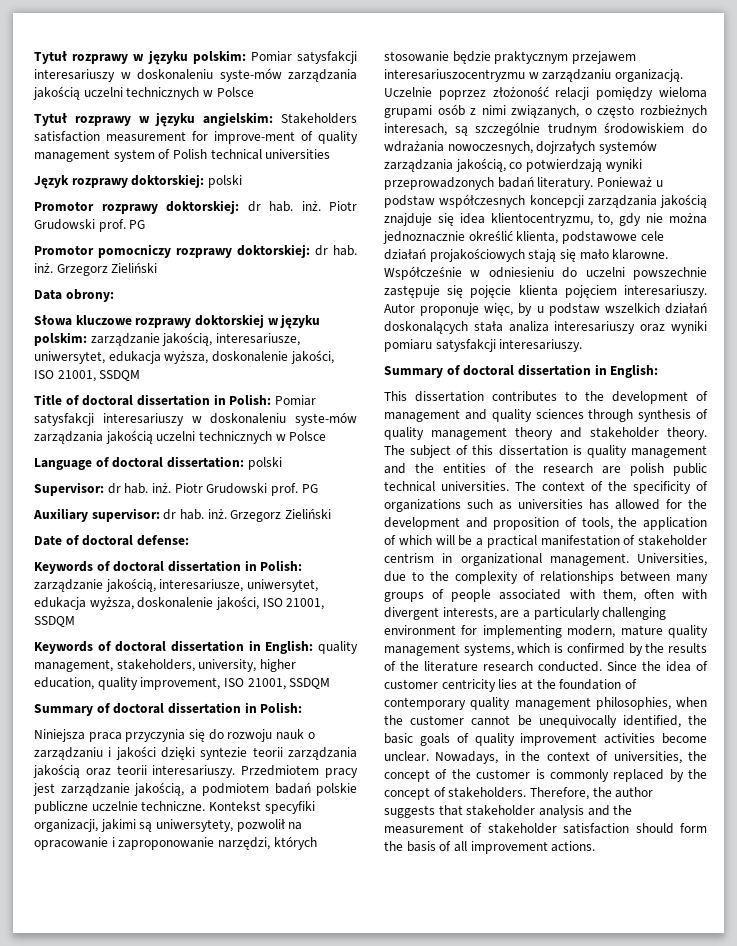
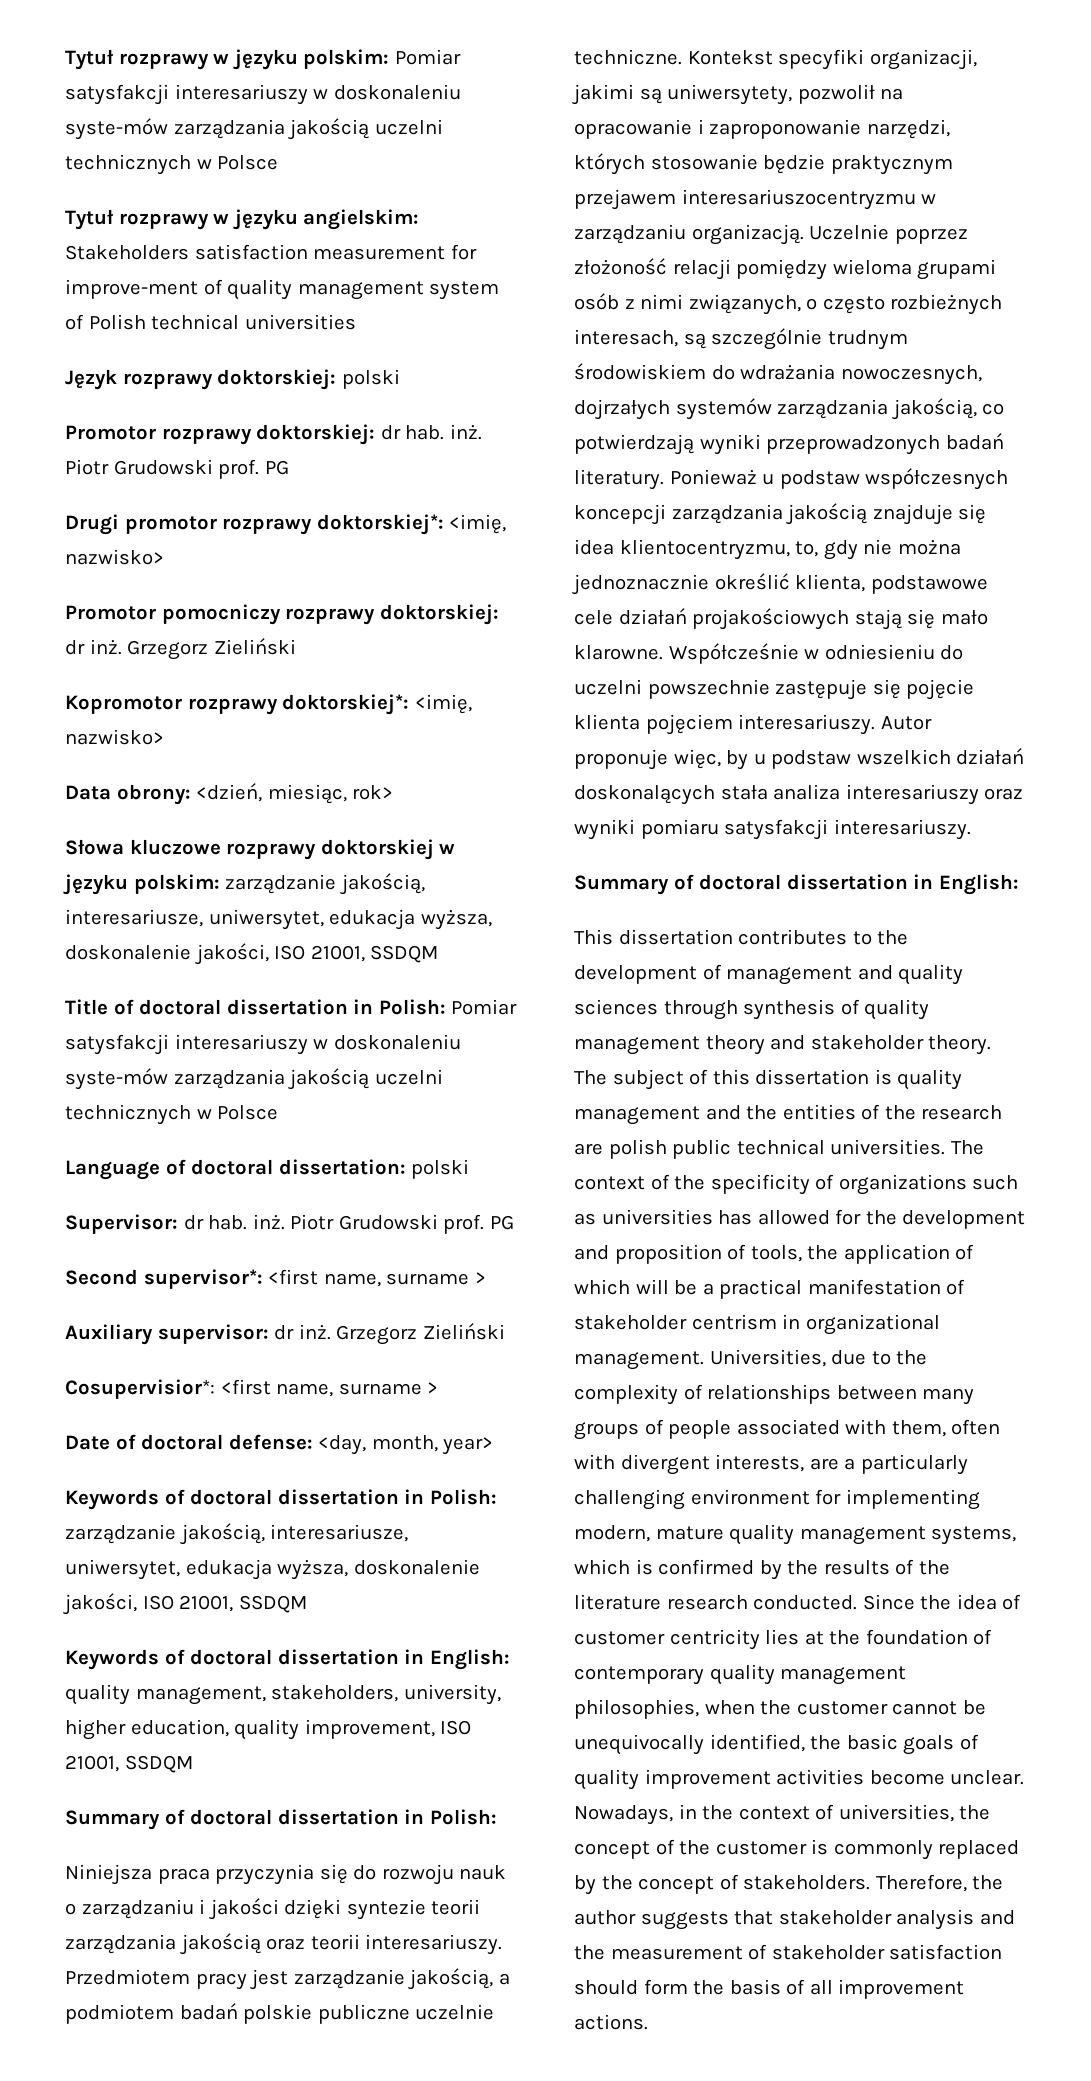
(146, 224) none -> [65,514,507,535] [65,549,164,565] // Drugi promotor rozprawy doktorskiej*: <imię, nazwisko>
[333,245,357,256] [34,262,158,276] hab. inż. Grzegorz Zieliński -> [89,638,296,660] [65,694,472,715] [65,729,164,745] inż. Grzegorz Zieliński // Kopromotor rozprawy doktorskiej*: <imię, nazwisko>
(114, 295) none -> [196,783,394,804] <dzień, miesiąc, rok>
(318, 488) none -> [65,1269,486,1289] // Second supervisor*: <first name, surname >
[179,508,331,522] hab. inż. Grzegorz Zieliński -> [298,1323,505,1345] [65,1379,439,1399] inż. Grzegorz Zieliński // Cosupervisior*: <first name, surname >
(189, 540) none -> [318,1435,494,1455] <day, month, year>

